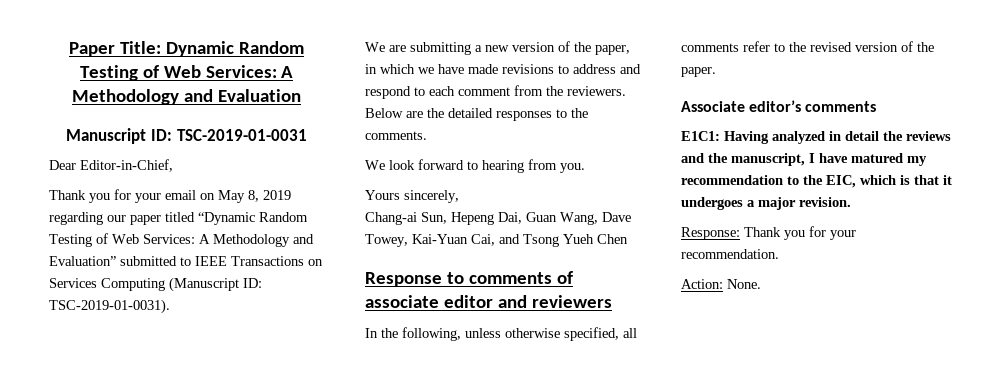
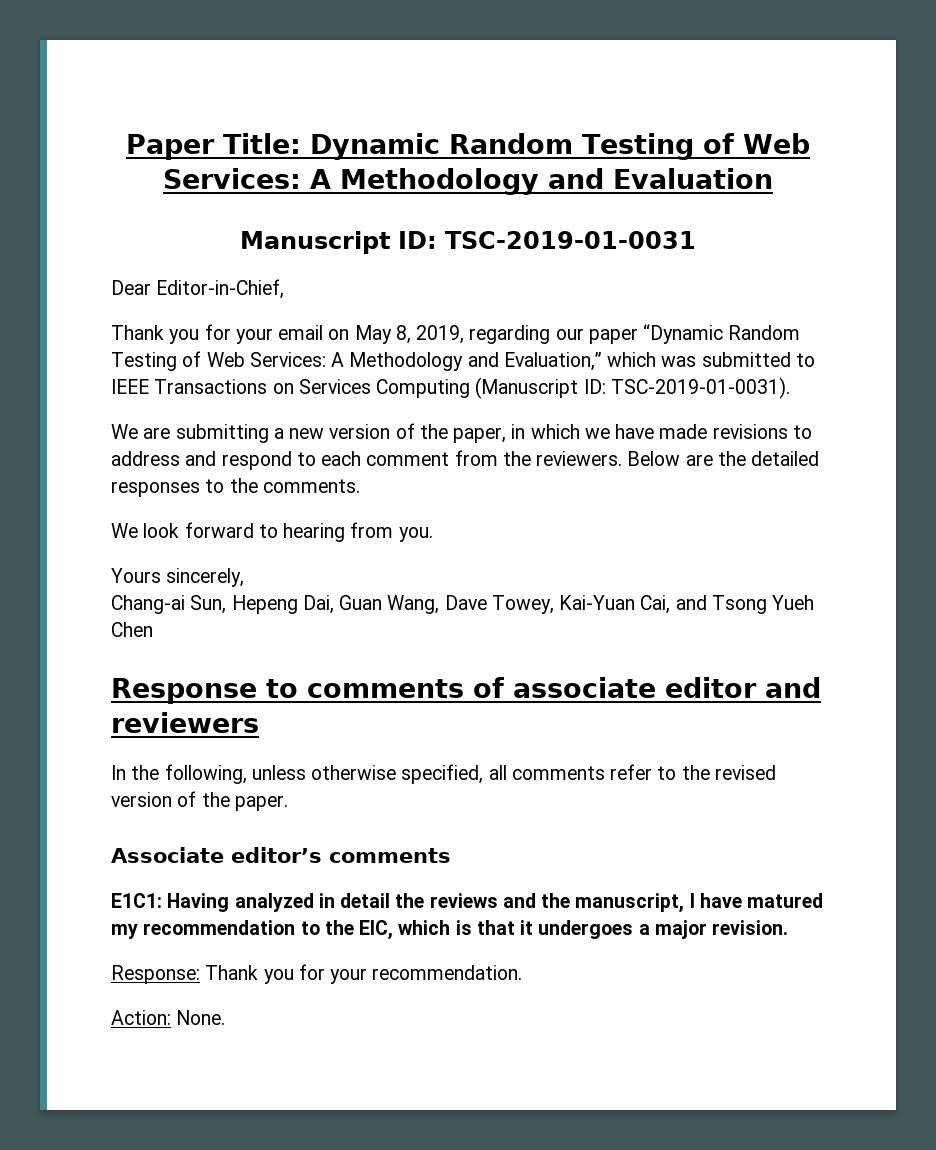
[263,190,291,200] 2019 -> [416,325,465,344] 2019,
[165,212,195,222] titled -> (638, 336) none
[49,256,116,266] Evaluation” -> [503,352,697,371] Evaluation,” which was

